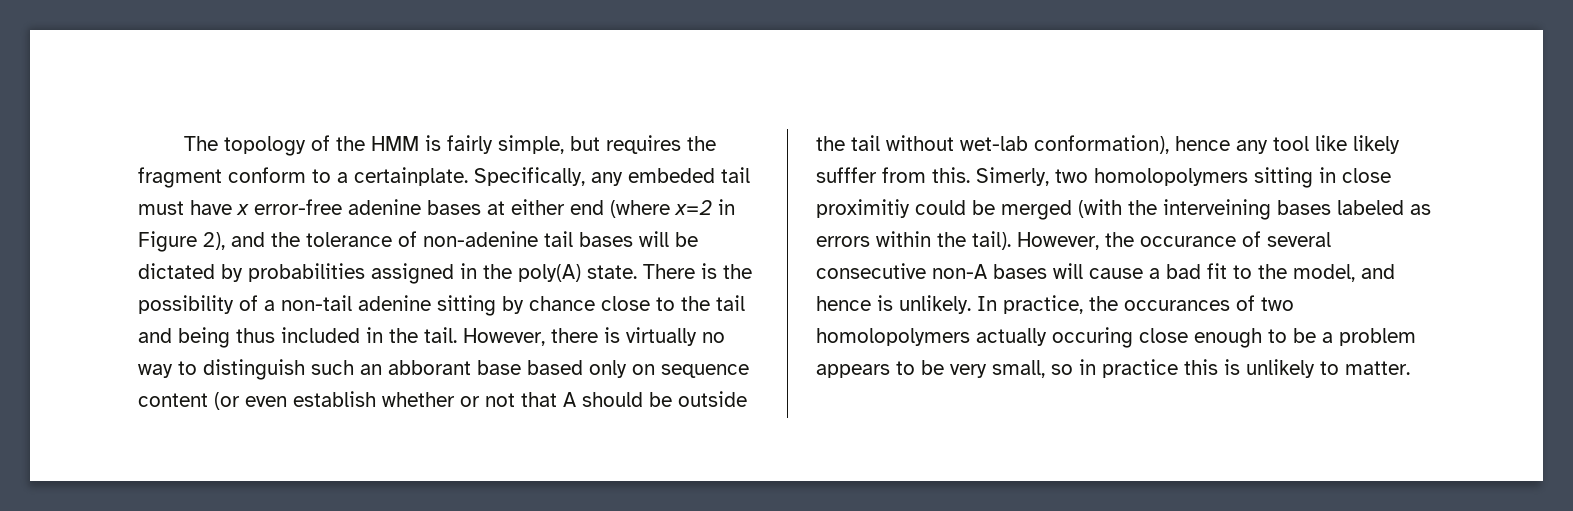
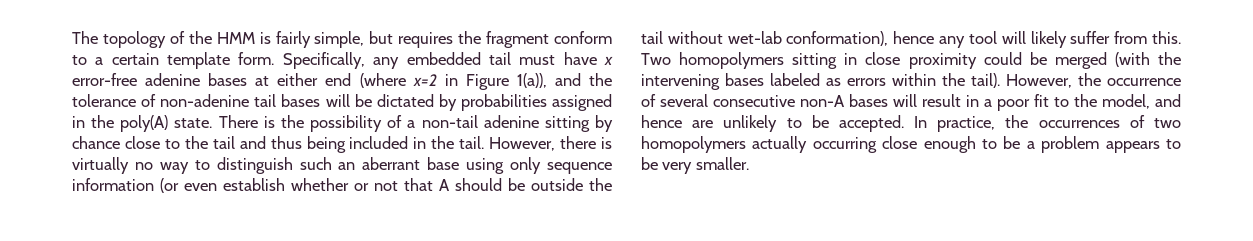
[354,167,468,186] certainplate. -> [111,52,275,69] certain template form.
[628,168,715,183] embeded -> [406,52,481,65] embedded
[203,232,225,250] 2), -> [516,73,547,88] 1(a)),
[178,327,275,348] being thus -> [270,136,346,153] thus being
[388,360,749,378] [138,393,208,407] abborant base based only on sequence content -> [362,157,613,174] [72,178,154,191] aberrant base using only sequence information
[1315,135,1400,154] [816,167,1248,186] like likely sufffer from this. Simerly, two homolopolymers -> [1001,31,1181,48] [641,52,785,69] will likely suffer from this. Two homopolymers
[816,199,910,218] proximitiy -> [908,53,977,69] proximity
[1163,199,1271,220] interveining -> [641,74,720,90] intervening
[1140,236,1236,247] occurance -> [1107,78,1181,86] occurrence
[1089,264,1201,279] cause a bad -> [922,94,1030,111] result in a poor
[877,295,971,314] is unlikely. -> [692,115,904,132] are unlikely to be accepted.
[1124,300,1230,311] occurances -> [1038,120,1120,128] occurrences
[816,327,1133,348] homolopolymers actually occuring -> [641,136,877,153] homopolymers actually occurring
[992,359,1410,378] small, so in practice this is unlikely to matter. -> [695,157,749,170] smaller.

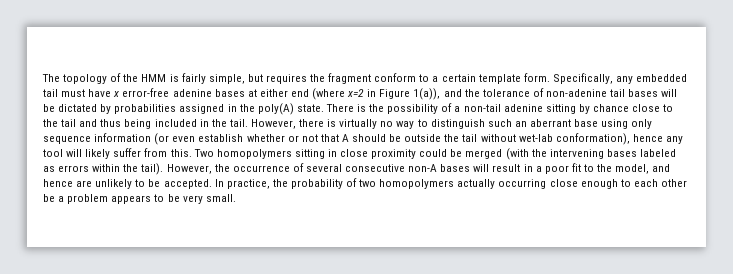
[1038,120,1120,128] occurrences -> [290,179,343,189] probability
(997, 144) none -> [633,179,687,187] each other
[695,157,749,170] smaller. -> [205,194,236,202] small.

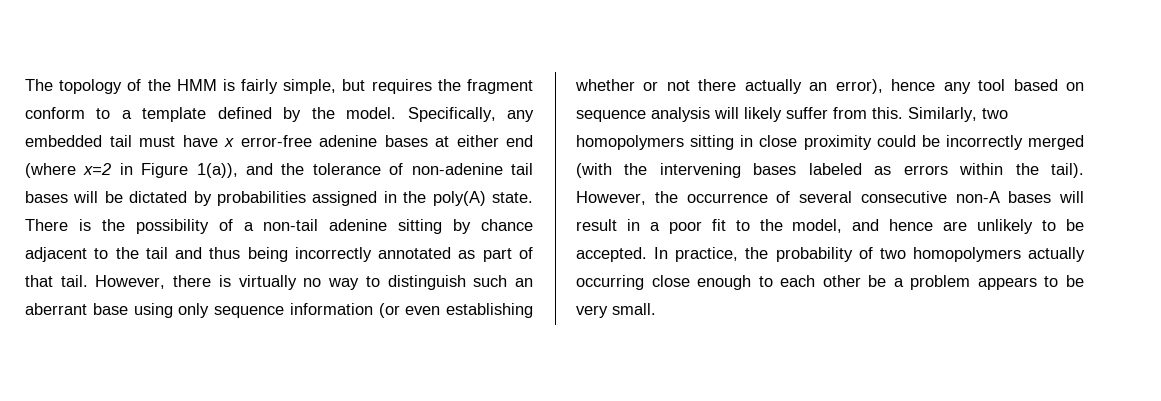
[441,73,550,84] certain template form. -> [142,107,397,122] template defined by the model.
[632,104,661,112] close -> [25,247,87,262] adjacent
[154,119,227,127] included in the -> [294,247,533,262] [25,275,53,287] incorrectly annotated as part of that
[198,134,244,142] establish -> [446,303,533,318] establishing
[320,133,683,145] [43,149,63,157] that A should be outside the tail without wet-lab conformation), hence any tool -> [698,79,1084,94] [576,107,710,122] there actually an error), hence any tool based on sequence analysis
[193,149,214,157] Two -> [908,107,1008,122] Similarly, two
(463, 153) none -> [945,135,1023,150] incorrectly

